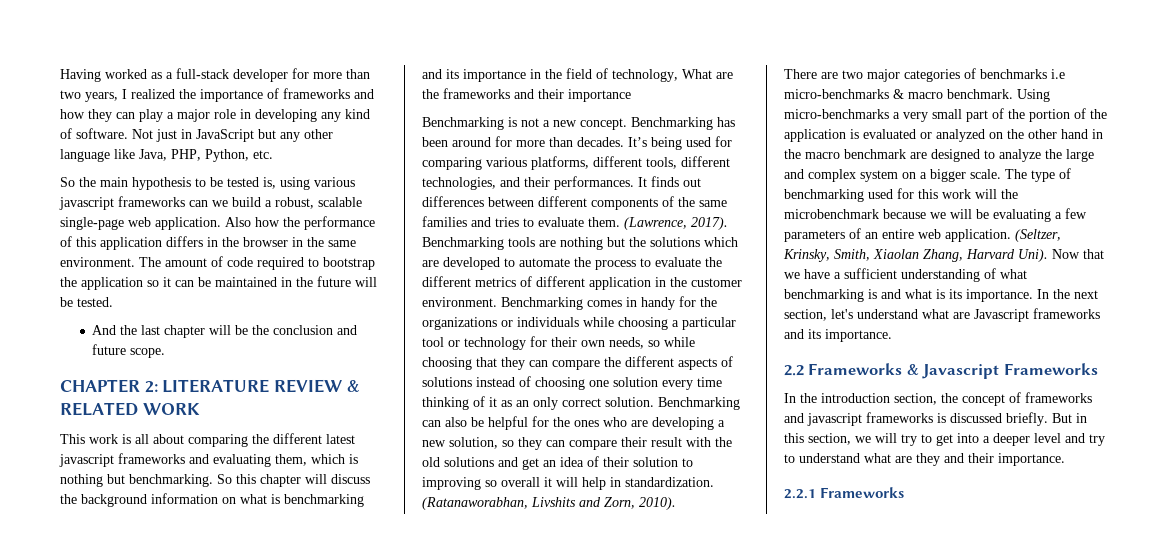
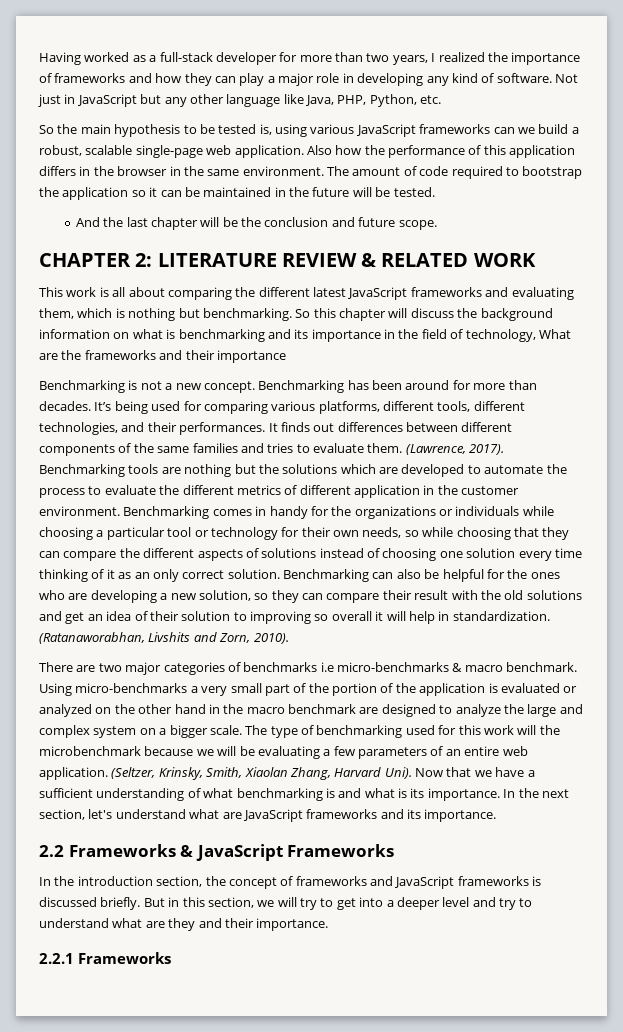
[59,197,114,210] javascript -> [355,124,416,137] JavaScript
[59,454,114,467] javascript -> [347,287,408,300] JavaScript
[974,309,1029,322] Javascript -> [242,809,303,822] JavaScript
[922,364,1000,379] Javascript -> [195,844,283,861] JavaScript
[807,413,862,426] javascript -> [394,876,455,889] JavaScript

